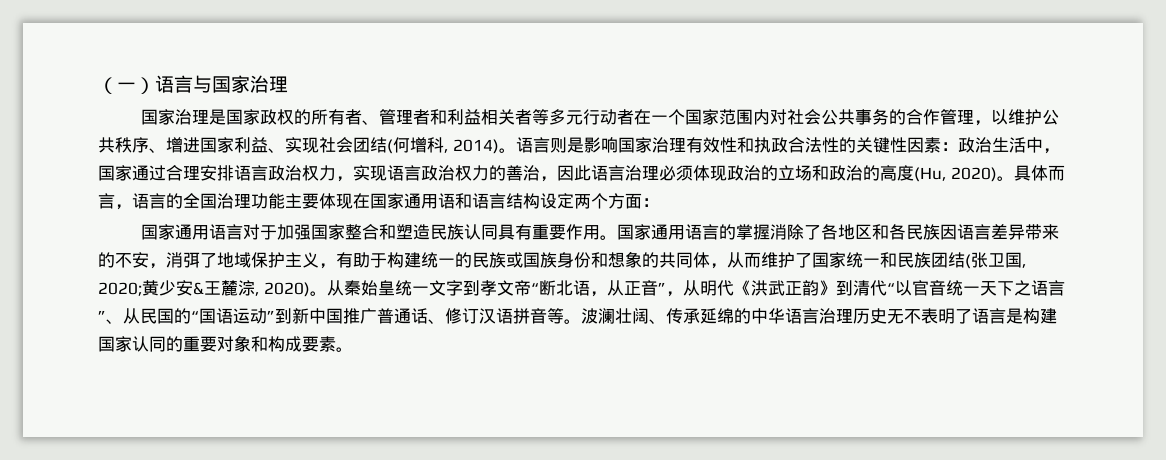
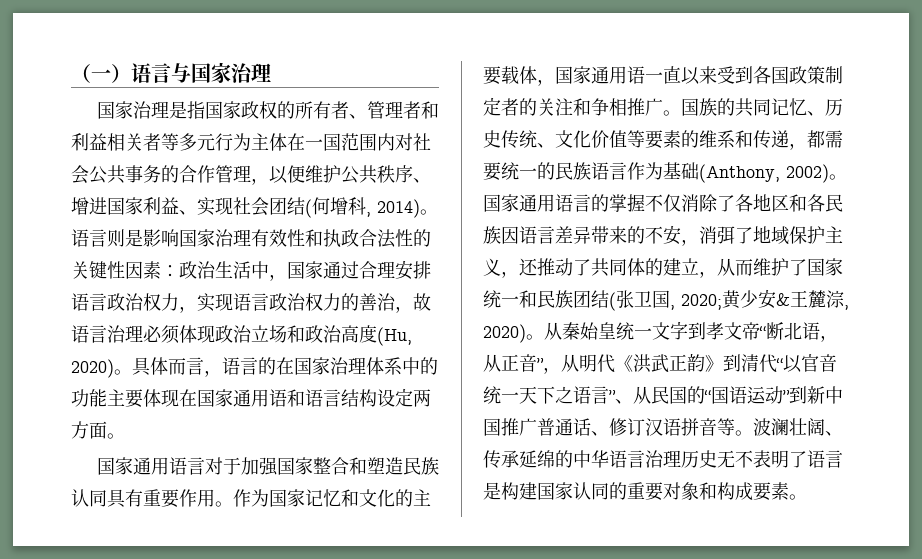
(227, 117) none -> [186,101,205,119] 指
[600,109,720,125] 动者在一个国家 -> [233,133,341,151] 为主体在一国
(1009, 117) none -> [287,165,305,183] 便
[557,165,591,181] 因此 -> [413,293,431,311] 故
[761,165,778,181] 的 -> (252, 334) none
[863,165,880,181] 的 -> (342, 334) none
[183,193,251,209] 全国治理 -> [276,357,438,375] 在国家治理体系中的
[591,193,659,209] 个方面： -> [71,421,125,439] 方面。
(618, 237) none -> [233,489,431,507] [483,66,843,86] [483,97,843,117] [483,130,843,150] [483,162,847,183] 作为国家记忆和文化的主要载体，国家通用语一直以来受到各国政策制定者的关注和争相推广。国族的共同记忆、历史传统、文化价值等要素的维系和传递，都需要统一的民族语言作为基础(Anthony, 2002)。
(771, 232) none -> [645,194,681,212] 不仅
[336,251,710,268] 有助于构建统一的民族或国族身份和想象的共同体 -> [519,258,699,277] 还推动了共同体的建立

